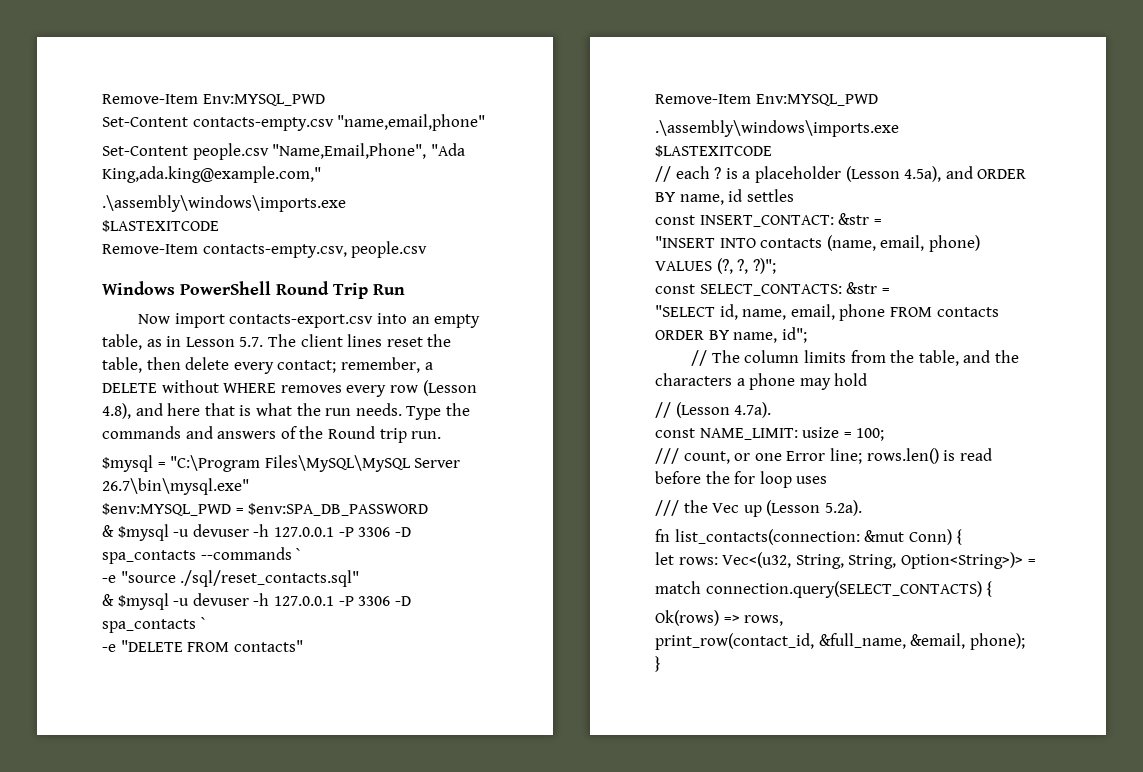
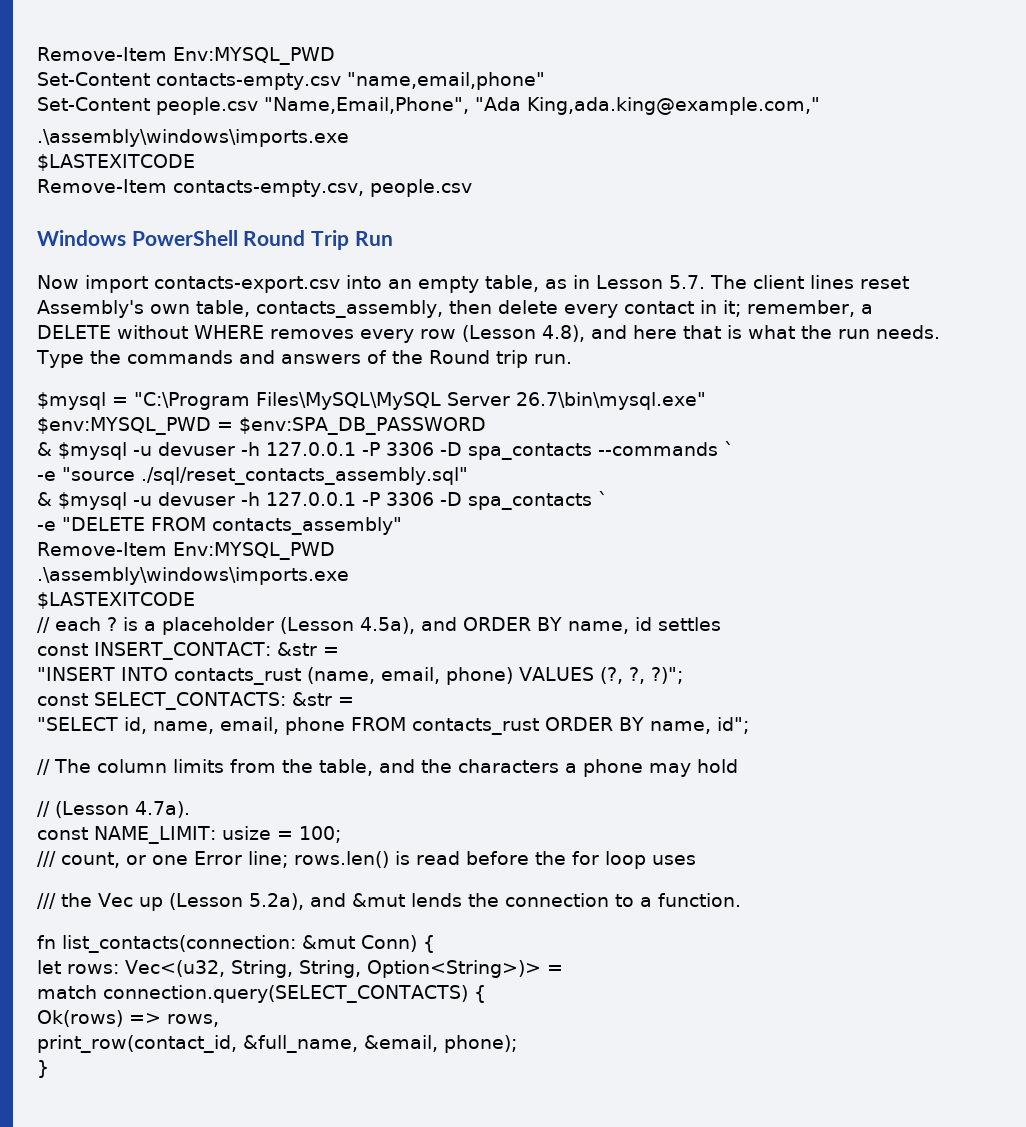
[427,334,452,347] [102,357,337,374] the table, then delete every contact; -> [37,300,741,318] Assembly's own table, contacts_assembly, then delete every contact in it;
[180,570,360,587] ./sql/reset_contacts.sql" -> [141,467,468,485] ./sql/reset_contacts_assembly.sql"
[233,640,303,652] contacts" -> [212,517,402,535] contacts_assembly"
[760,238,823,248] contacts -> [173,668,301,685] contacts_rust
[936,307,999,317] contacts -> [412,718,539,735] contacts_rust
[824,500,862,516] 5.2a). -> [248,893,741,910] 5.2a), and &mut lends the connection to a function.

